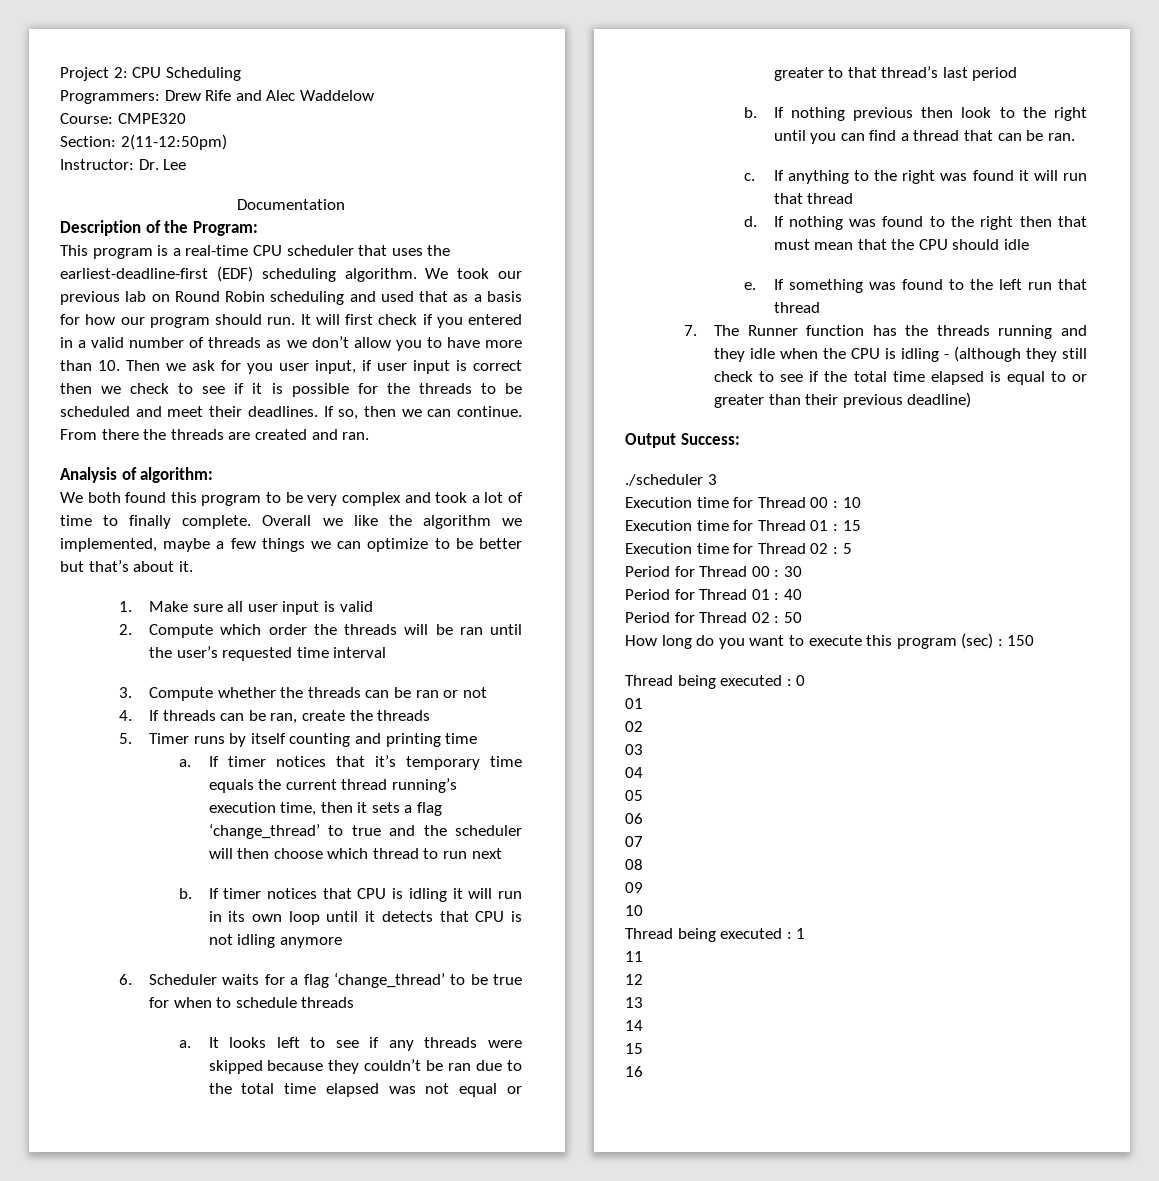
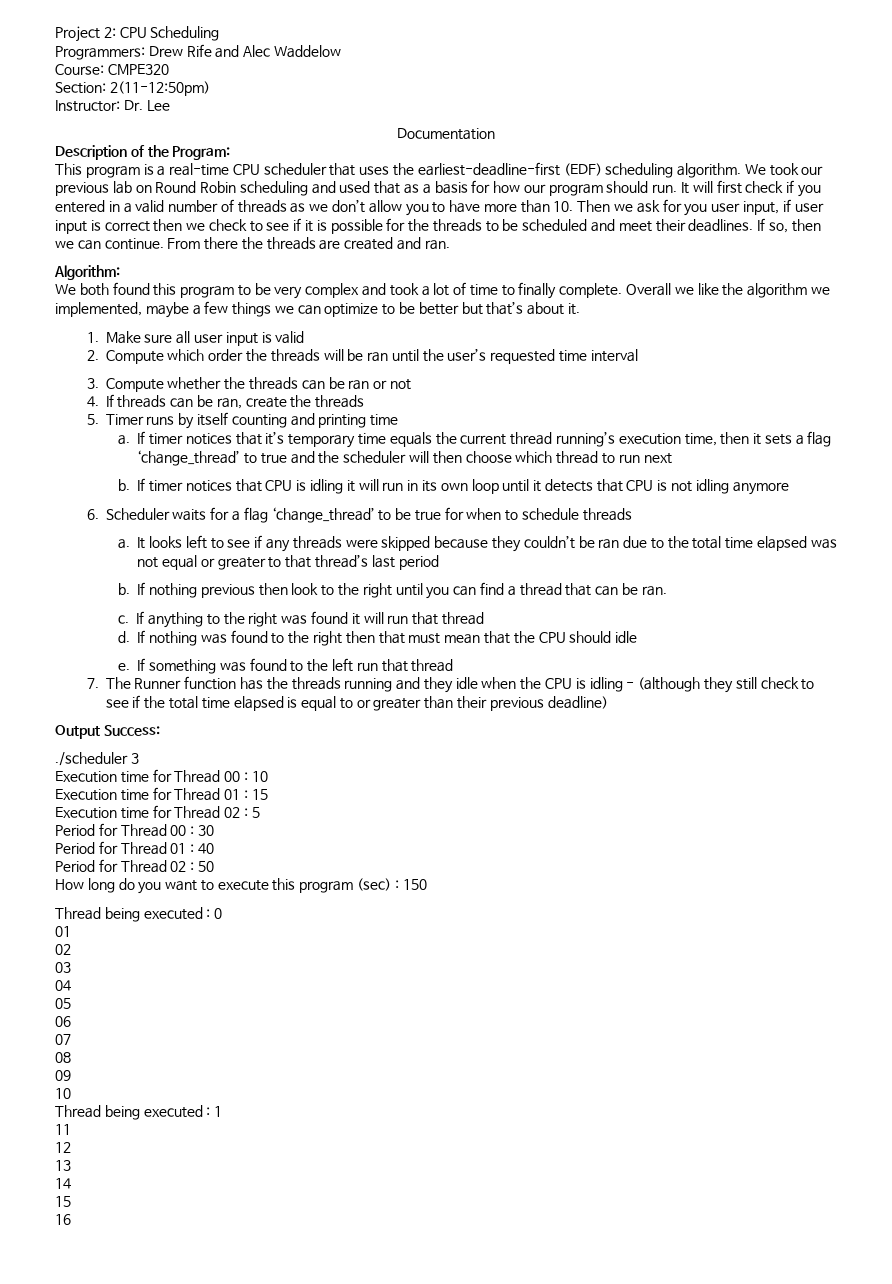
[60,467,214,483] Analysis of algorithm: -> [54,265,120,280] Algorithm:

